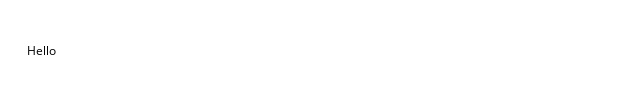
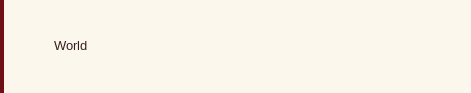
[27,46,56,55] Hello -> [54,41,87,50] World

